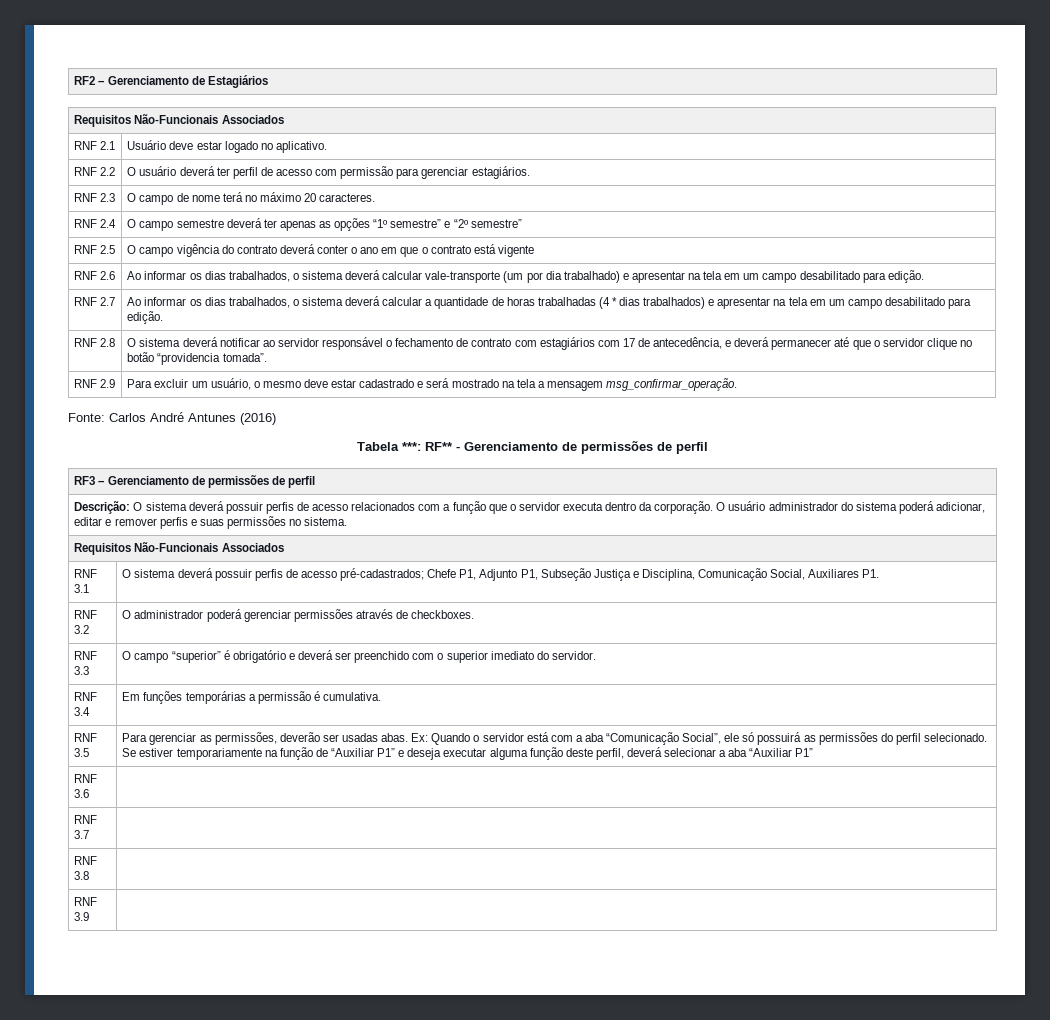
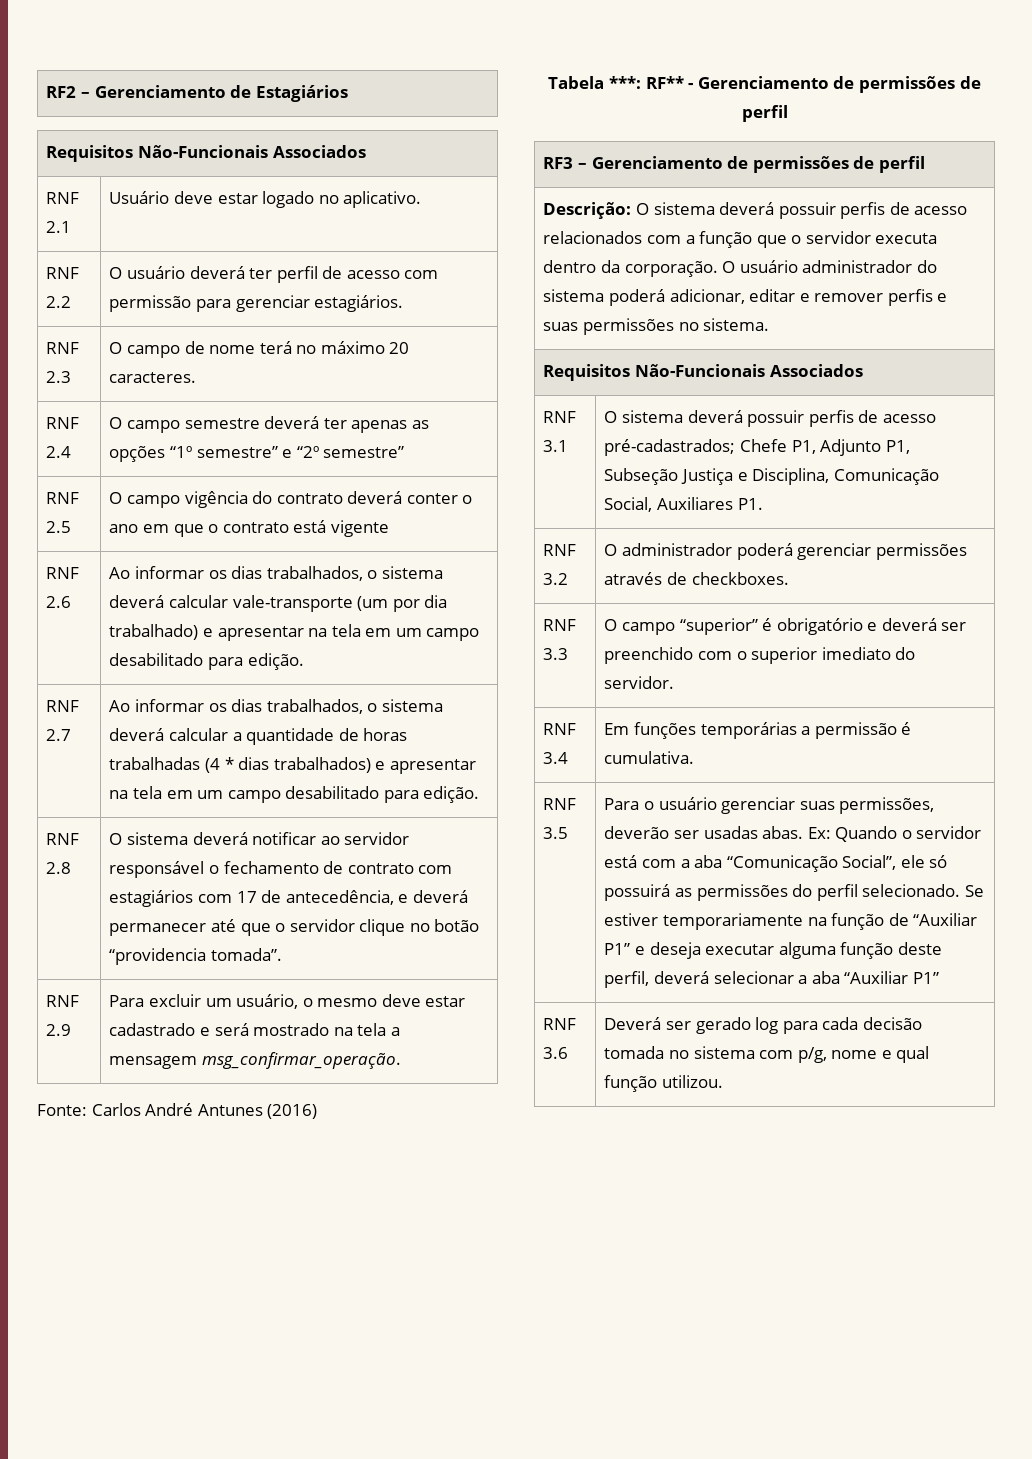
[149,733,212,745] gerenciar as -> [643,797,835,814] o usuário gerenciar suas
[74,815,98,824] [74,830,90,839] [74,856,98,865] [74,871,90,880] [74,897,98,906] [74,912,90,921] // RNF 3.7 | // RNF 3.8 | // RNF 3.9 | -> [604,1017,922,1034] [604,1046,930,1063] [604,1075,723,1092] Deverá ser gerado log para cada decisão tomada no sistema com p/g, nome e qual função utilizou.

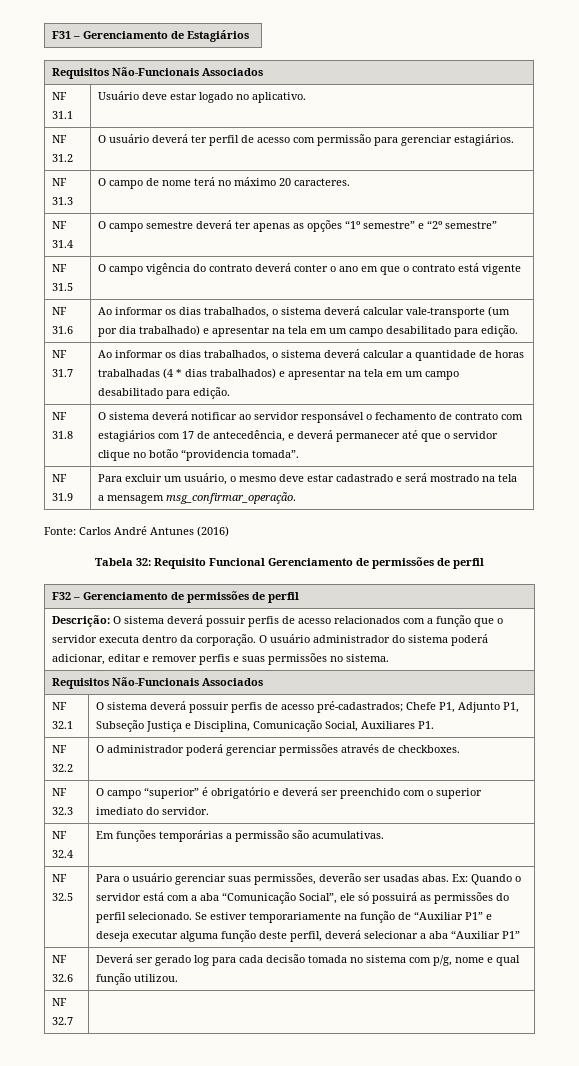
[46,86,77,98] RF2 -> [52,31,72,39] F31
[46,192,80,204] [46,221,72,233] RNF 2.1 -> [52,92,68,100] [52,111,74,119] NF 31.1
[46,267,80,279] [46,296,72,308] RNF 2.2 -> [52,135,68,143] [52,154,74,162] NF 31.2
[46,342,80,354] [46,371,72,383] RNF 2.3 -> [52,178,68,186] [52,197,74,205] NF 31.3
[46,417,80,429] [46,446,72,458] RNF 2.4 -> [52,221,68,229] [52,240,74,248] NF 31.4
[46,492,80,504] [46,521,72,533] RNF 2.5 -> [52,264,68,272] [52,283,74,291] NF 31.5
[46,567,80,579] [46,596,72,608] RNF 2.6 -> [52,307,68,315] [52,326,74,334] NF 31.6
[46,700,80,712] [46,729,72,741] RNF 2.7 -> [52,350,68,358] [52,369,74,377] NF 31.7
[46,833,80,845] [46,862,72,874] RNF 2.8 -> [52,412,68,420] [52,431,74,439] NF 31.8
[46,995,80,1007] [46,1024,72,1036] RNF 2.9 -> [52,474,68,482] [52,493,74,501] NF 31.9
[609,76,981,93] [741,105,788,122] [543,157,574,169] ***: RF** - Gerenciamento de permissões de perfil // RF3 -> [136,557,484,569] [52,592,72,600] 32: Requisito Funcional Gerenciamento de permissões de perfil // F32
[543,411,577,423] [543,440,569,452] RNF 3.1 -> [52,702,68,710] [52,721,74,729] NF 32.1
[543,544,577,556] [543,573,569,585] RNF 3.2 -> [52,745,68,753] [52,764,74,772] NF 32.2
[543,619,577,631] [543,648,569,660] RNF 3.3 -> [52,788,68,796] [52,807,74,815] NF 32.3
[543,723,577,735] [543,752,569,764] RNF 3.4 -> [52,831,68,839] [52,850,74,858] NF 32.4
[901,722,912,735] [604,751,695,764] [543,798,577,810] [543,827,569,839] é cumulativa. // RNF 3.5 -> [292,830,385,839] [52,874,68,882] [52,893,74,901] são acumulativas. // NF 32.5
[543,1018,577,1030] [543,1047,569,1059] RNF 3.6 -> [52,955,68,963] [52,974,74,982] NF 32.6
(723, 1081) none -> [52,998,68,1006] [52,1017,74,1025] // NF 32.7 |

